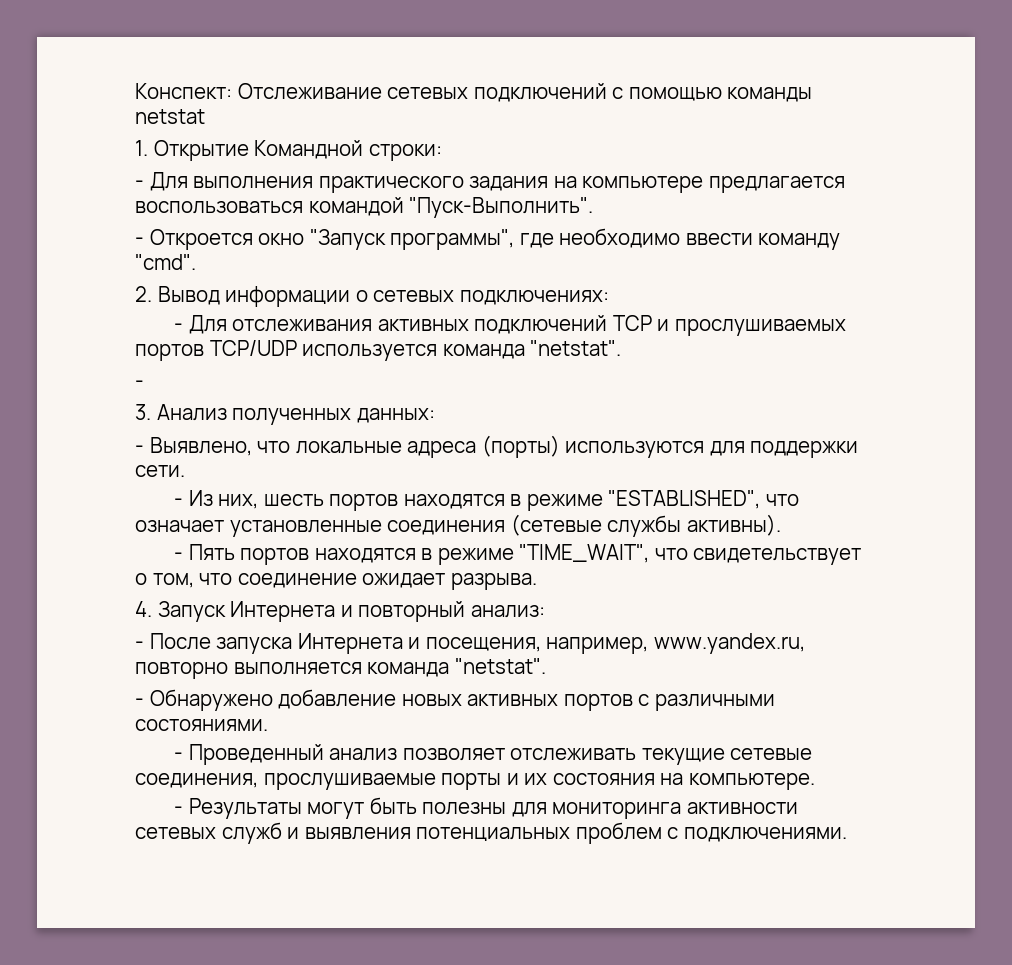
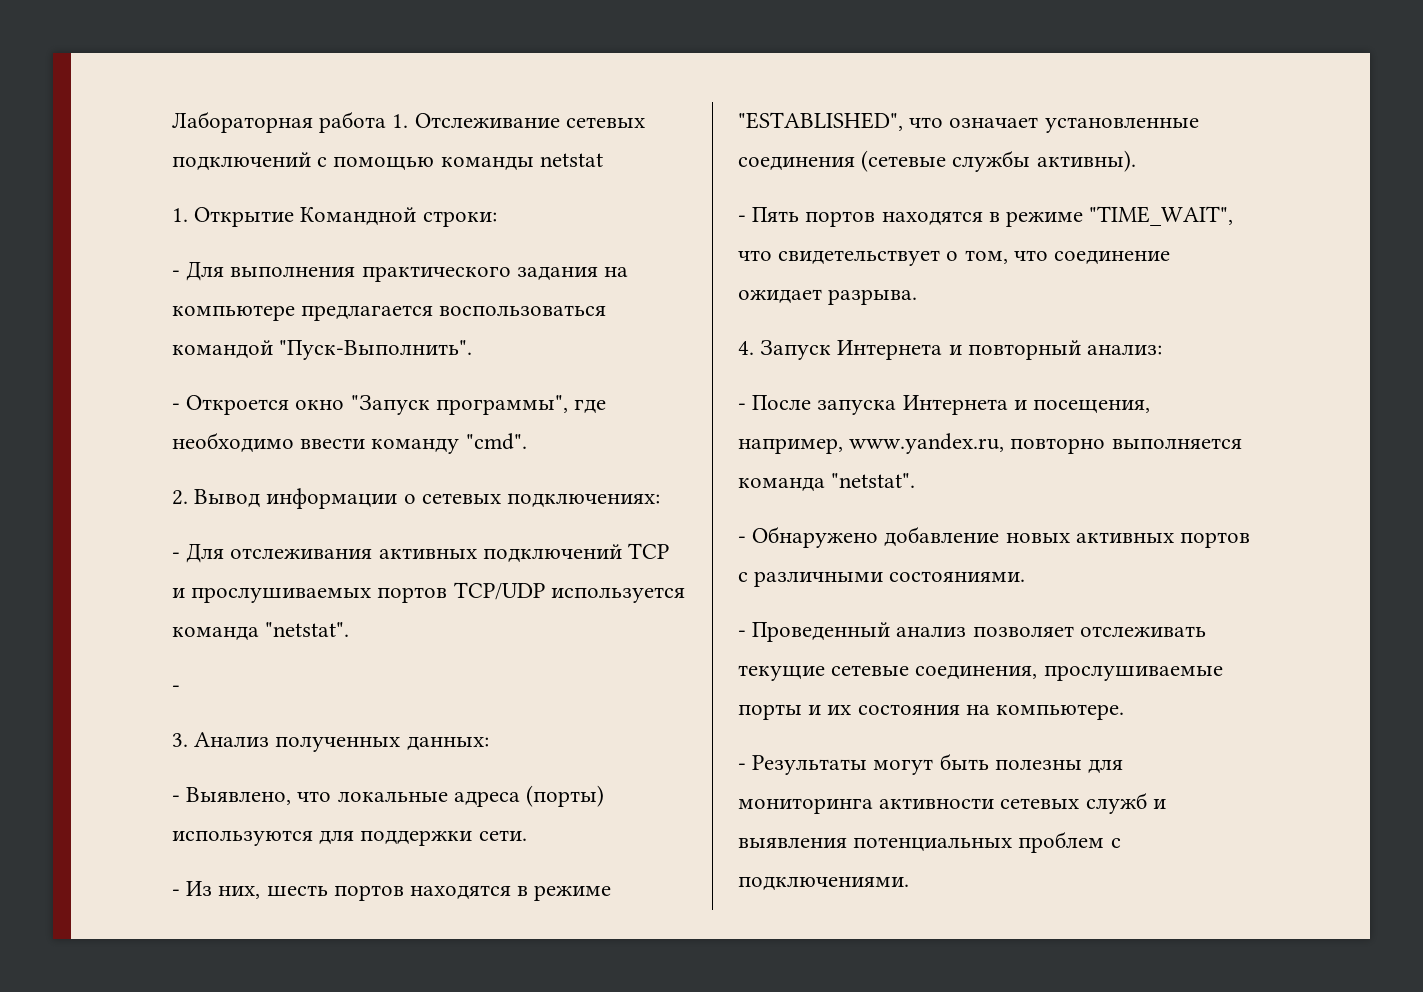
[135,83,232,99] Конспект: -> [172,111,409,133] Лабораторная работа 1.

